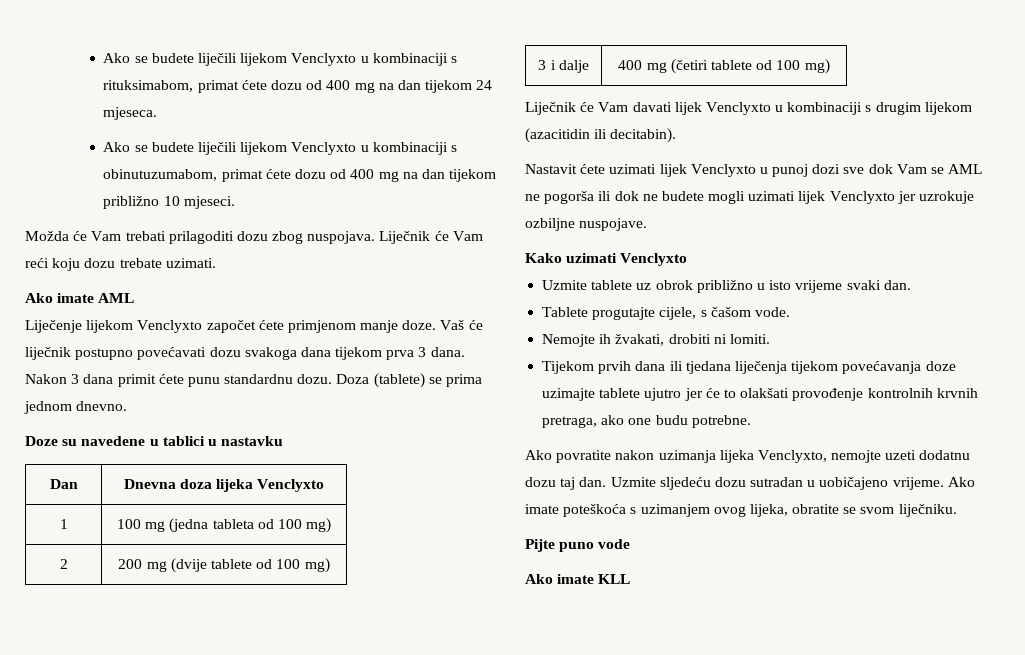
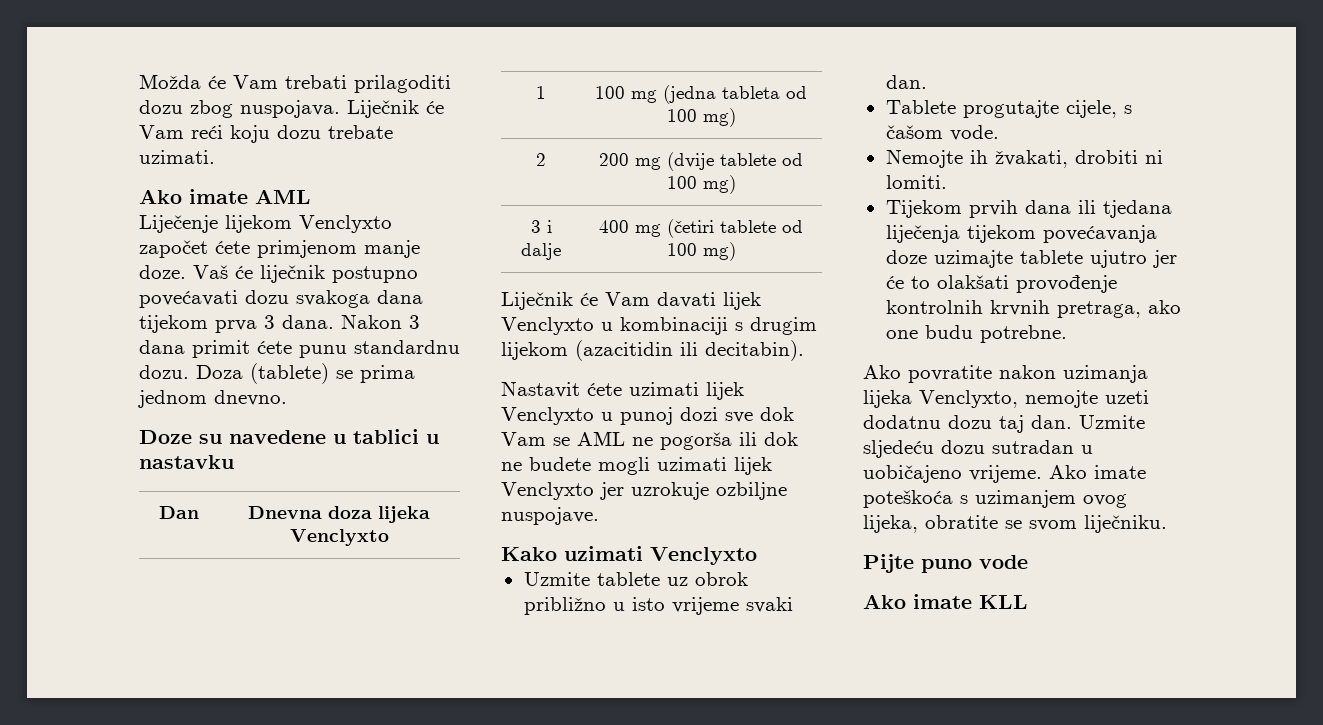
[103,53,457,66] [103,80,493,93] [103,107,158,120] [103,142,457,155] [103,169,497,182] [103,196,235,209] Ako se budete liječili lijekom Venclyxto u kombinaciji s rituksimabom, primat ćete dozu od 400 mg na dan tijekom 24 mjeseca. // Ako se budete liječili lijekom Venclyxto u kombinaciji s obinutuzumabom, primat ćete dozu od 400 mg na dan tijekom približno 10 mjeseci. // -> (139, 81) none

